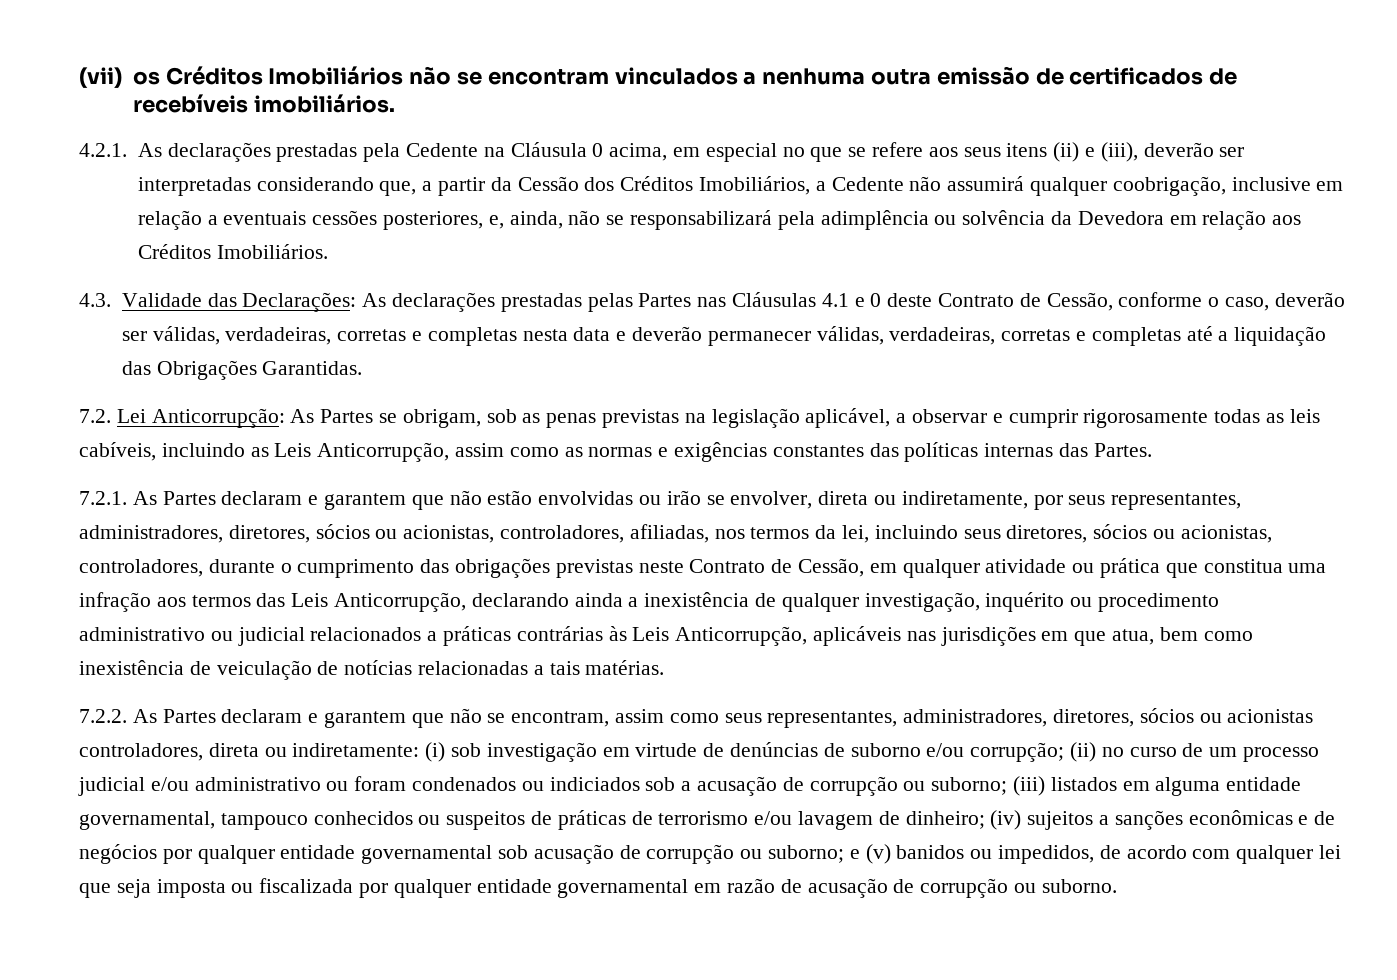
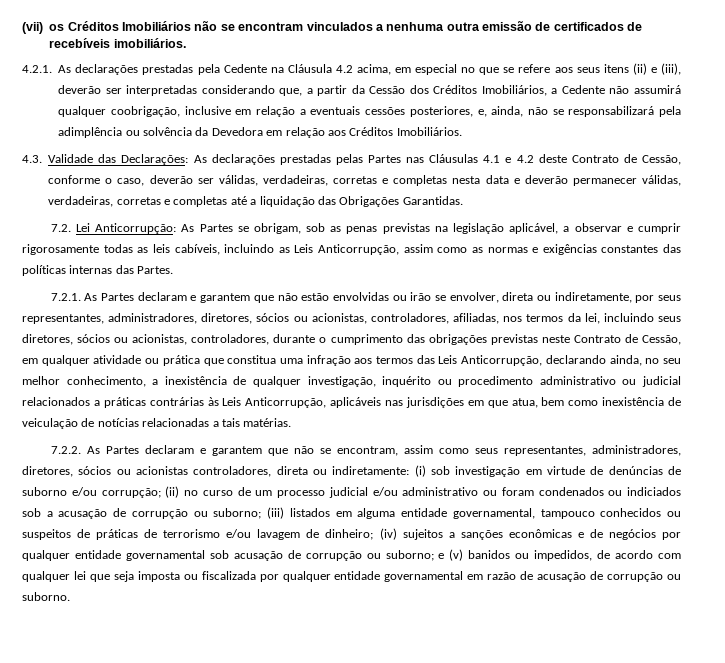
[592,143,604,157] 0 -> [335,65,353,73] 4.2
[870,293,882,307] 0 -> [516,155,534,163] 4.2
[574,593,623,607] ainda -> [609,355,682,366] [22,376,146,387] ainda, no seu melhor conhecimento,

